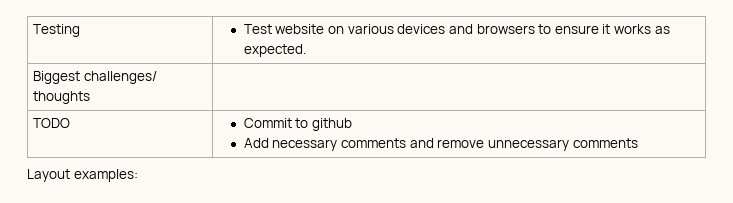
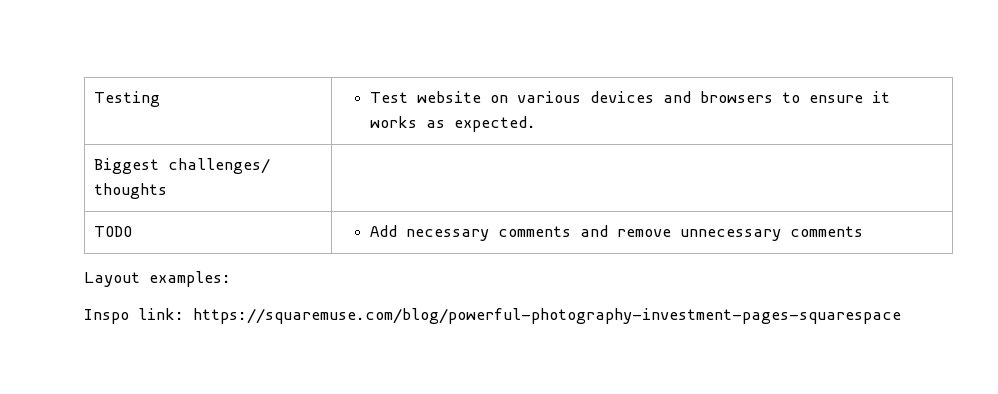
[243,118,352,131] Commit to github // -> (132, 231) none
(138, 175) none -> [84,308,901,324] // Inspo link: https://squaremuse.com/blog/powerful-photography-investment-pages-squarespace

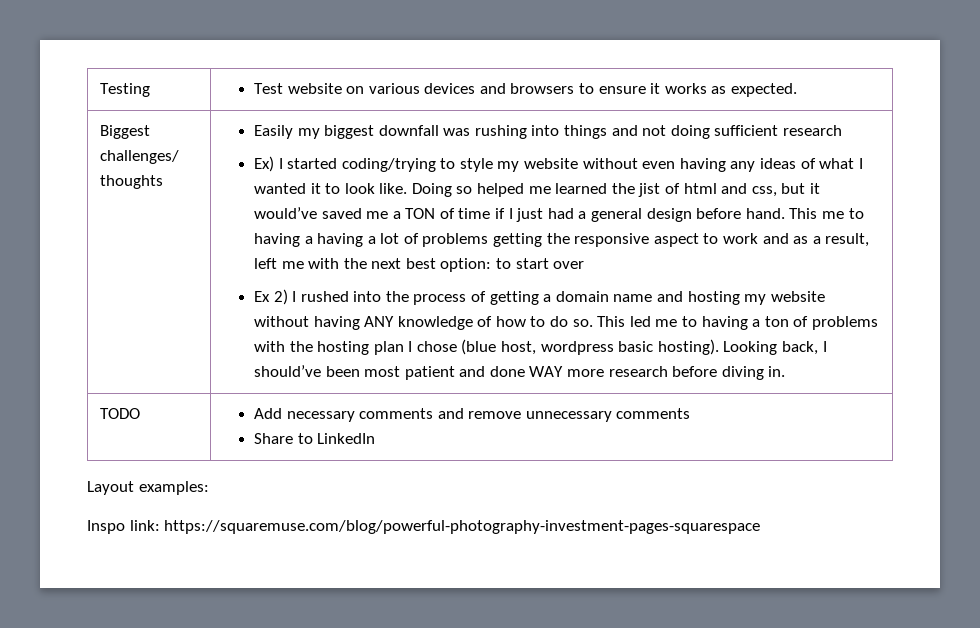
(167, 191) none -> [253,125,842,139] [253,156,863,172] [253,183,820,197] [253,207,864,222] [253,233,870,247] [253,258,585,272] [253,289,825,305] [253,316,878,330] [253,339,827,355] [253,365,786,380] Easily my biggest downfall was rushing into things and not doing sufficient research // Ex) I started coding/trying to style my website without even having any ideas of what I wanted it to look like. Doing so helped me learned the jist of html and css, but it would’ve saved me a TON of time if I just had a general design before hand. This me to having a having a lot of problems getting the responsive aspect to work and as a result, left me with the next best option: to start over // Ex 2) I rushed into the process of getting a domain name and hosting my website without having ANY knowledge of how to do so. This led me to having a ton of problems with the hosting plan I chose (blue host, wordpress basic hosting). Looking back, I should’ve been most patient and done WAY more research before diving in.
(864, 231) none -> [253,433,376,444] // Share to LinkedIn

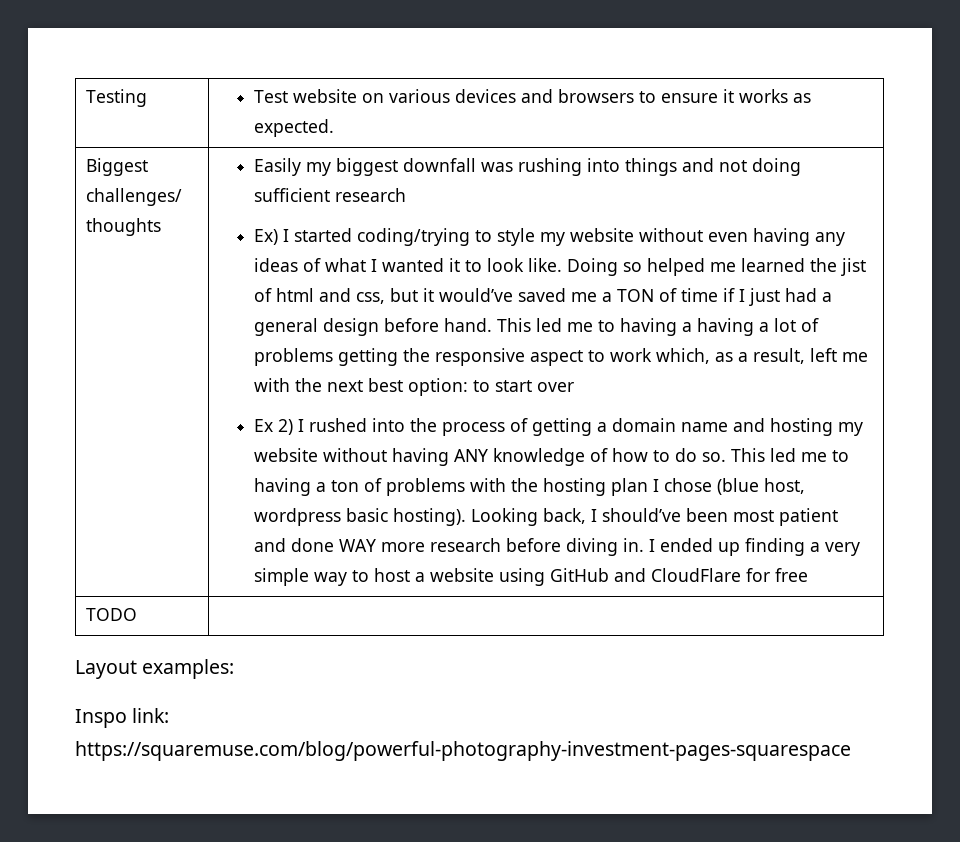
(818, 213) none -> [536,318,563,332] led
[762,233,789,244] and -> [656,348,711,364] which,
[100,408,141,419] [253,408,691,422] [253,433,376,444] // TODO | Add necessary comments and remove unnecessary comments // Share to LinkedIn -> [649,538,861,556] [254,568,809,586] [86,608,138,621] I ended up finding a very simple way to host a website using GitHub and CloudFlare for free // TODO |

